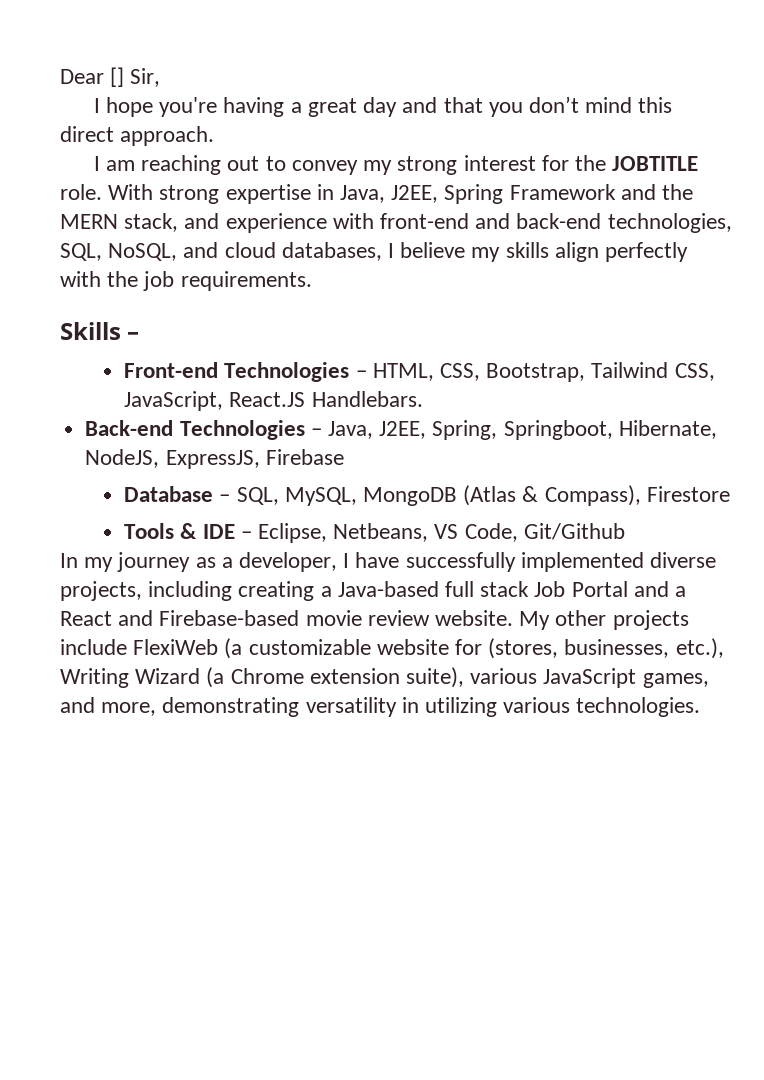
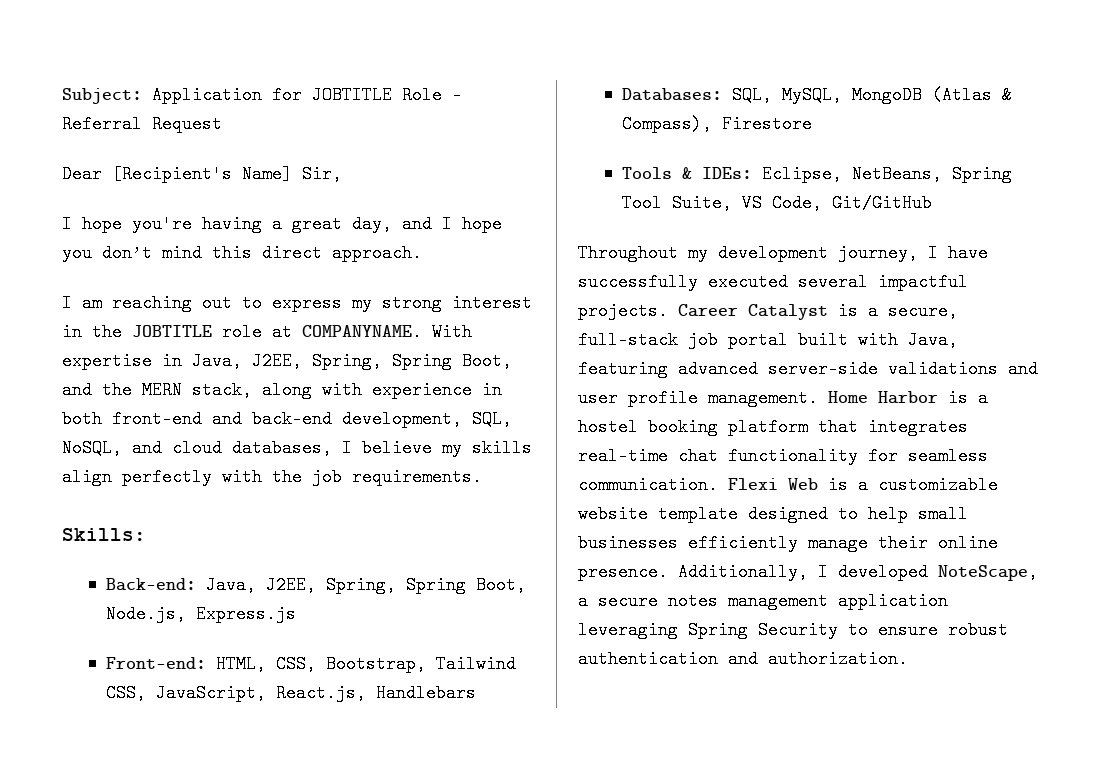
[60,67,125,87] Dear [] -> [62,86,462,104] [62,115,222,133] [62,165,292,183] Subject: Application for JOBTITLE Role - Referral Request // Dear [Recipient's Name]
[363,97,483,117] day and that -> [352,215,502,233] day, and I hope
[291,160,358,175] convey -> [272,294,342,312] express
[541,155,569,171] for -> [62,323,82,341] in
[60,184,220,204] role. With strong -> [222,323,472,341] role at COMPANYNAME. With
[444,184,616,204] Spring Framework -> [312,352,512,370] Spring, Spring Boot,
[184,213,374,233] and experience with -> [262,381,502,399] [62,410,102,428] along with experience in both
[607,213,732,233] technologies, -> [342,410,462,428] development,
[60,322,140,340] [124,362,367,382] Skills – // Front-end Technologies – -> [62,528,146,541] [106,576,527,594] [106,605,297,623] [106,657,207,669] Skills: // Back-end: Java, J2EE, Spring, Spring Boot, Node.js, Express.js // Front-end:
[229,391,423,407] [85,420,717,440] [85,449,344,469] [124,486,231,502] React.JS Handlebars. // Back-end Technologies – Java, J2EE, Spring, Springboot, Hibernate, NodeJS, ExpressJS, Firebase // Database – -> [276,684,477,702] [622,88,723,101] React.js, Handlebars // Databases:
[202,523,625,543] [60,552,717,572] [60,581,687,601] [60,610,689,630] [60,638,724,659] [60,667,709,688] [60,697,701,717] IDE – Eclipse, Netbeans, VS Code, Git/Github // In my journey as a developer, I have successfully implemented diverse projects, including creating a Java-based full stack Job Portal and a React and Firebase-based movie review website. My other projects include FlexiWeb (a customizable website for (stores, businesses, etc.), Writing Wizard (a Chrome extension suite), various JavaScript games, and more, demonstrating versatility in utilizing various technologies. -> [702,165,1013,183] [622,194,933,212] [578,244,988,262] [578,273,968,291] [578,302,958,320] [578,331,958,349] [578,360,1038,378] [578,389,988,407] [578,418,968,436] [578,447,988,465] [578,476,998,494] [578,505,968,523] [578,534,998,552] [578,563,1038,581] [578,592,948,610] [578,621,1008,639] [578,650,908,668] IDEs: Eclipse, NetBeans, Spring Tool Suite, VS Code, Git/GitHub // Throughout my development journey, I have successfully executed several impactful projects. Career Catalyst is a secure, full-stack job portal built with Java, featuring advanced server-side validations and user profile management. Home Harbor is a hostel booking platform that integrates real-time chat functionality for seamless communication. Flexi Web is a customizable website template designed to help small businesses efficiently manage their online presence. Additionally, I developed NoteScape, a secure notes management application leveraging Spring Security to ensure robust authentication and authorization.

